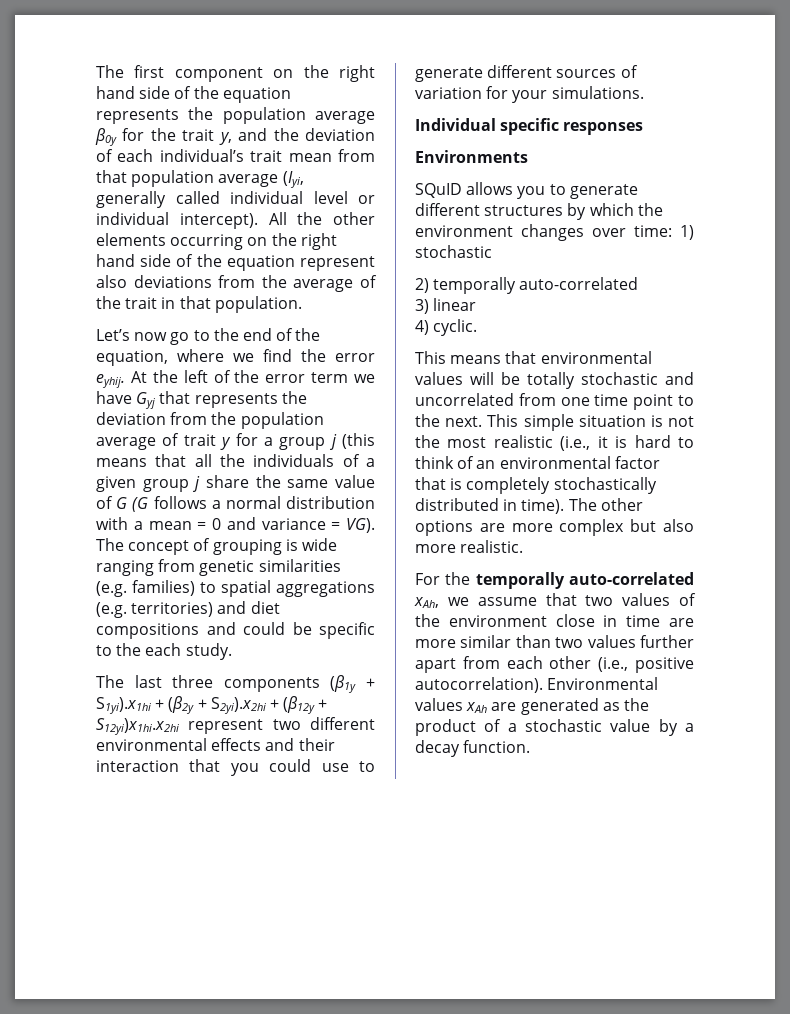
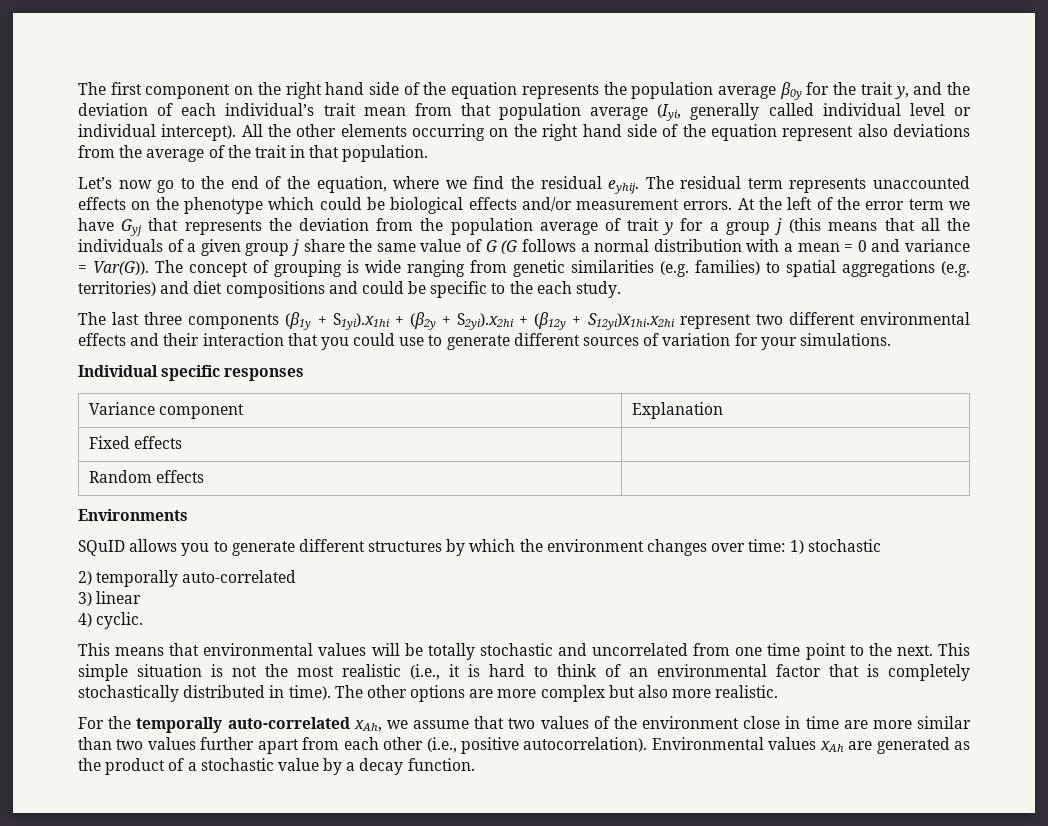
[335,353,375,362] [96,374,125,388] error eyhij. -> [540,176,970,194] [78,197,733,214] residual eyhij. The residual term represents unaccounted effects on the phenotype which could be biological effects and/or measurement errors.
[346,518,375,533] VG). -> [93,261,149,275] Var(G)).
(644, 128) none -> [88,402,245,419] [631,402,723,419] [88,436,183,449] [88,470,205,483] // Variance component | Explanation // Fixed effects | // Random effects |

